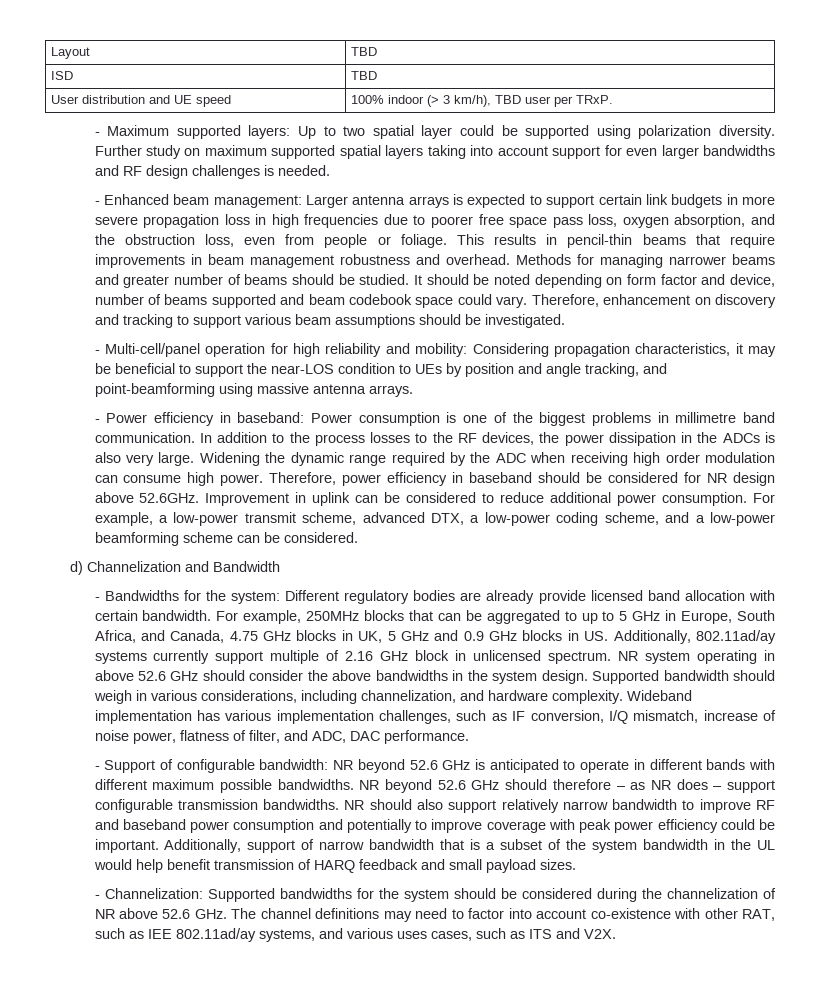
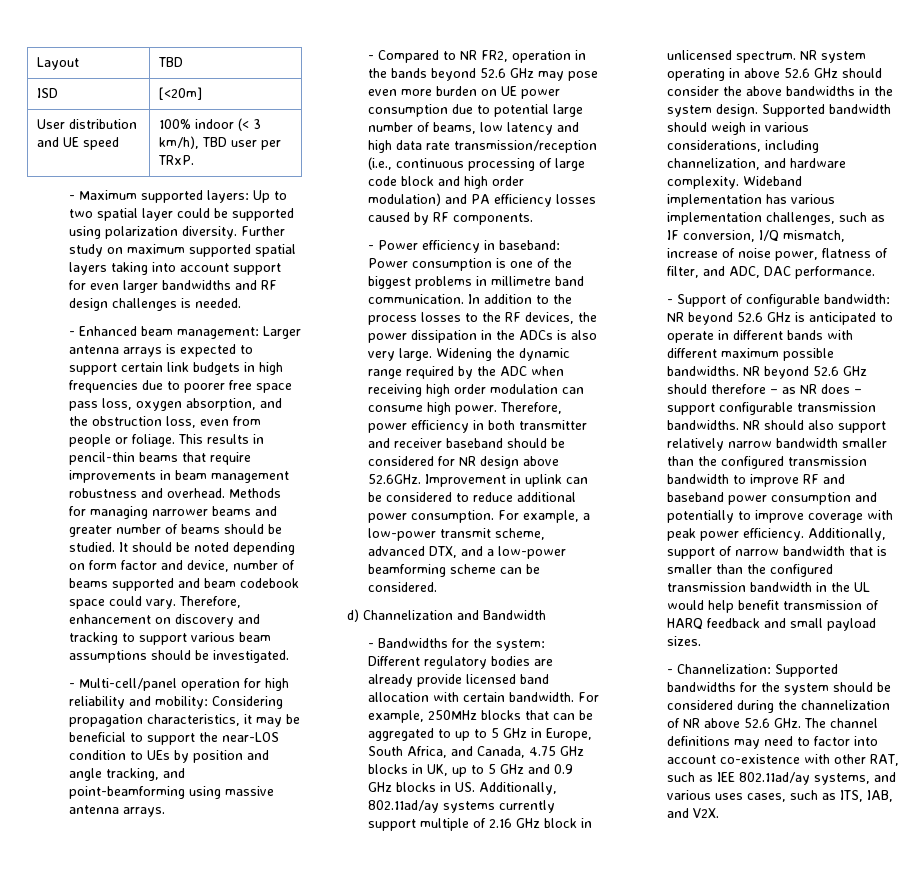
[351,71,378,80] TBD -> [159,87,203,100] [<20m]
[427,95,440,107] (> -> [238,118,250,131] (<
[742,196,775,205] [94,214,267,228] more severe propagation loss in -> (256, 367) none
(413, 391) none -> [368,50,587,63] [368,68,599,81] [368,86,561,99] [368,104,584,117] [368,122,580,135] [368,140,598,153] [368,157,586,171] [368,176,525,189] [368,193,597,207] [368,212,534,225] // - Compared to NR FR2, operation in the bands beyond 52.6 GHz may pose even more burden on UE power consumption due to potential large number of beams, low latency and high data rate transmission/reception (i.e., continuous processing of large code block and high order modulation) and PA efficiency losses caused by RF components.
(464, 477) none -> [488,420,588,430] [368,438,443,448] both transmitter and receiver
[470,512,659,526] a low-power coding scheme, -> (458, 552) none
(383, 637) none -> [452,765,485,777] up to
(678, 804) none -> [842,438,888,448] [667,456,868,469] [667,474,730,484] smaller than the configured transmission bandwidth
[657,819,775,833] [94,839,159,853] efficiency could be important. -> [743,528,805,541] efficiency.
[486,839,638,853] a subset of the system -> [667,564,834,577] [667,582,747,592] smaller than the configured transmission
[528,929,552,939] ITS -> [840,790,894,802] ITS, IAB,

